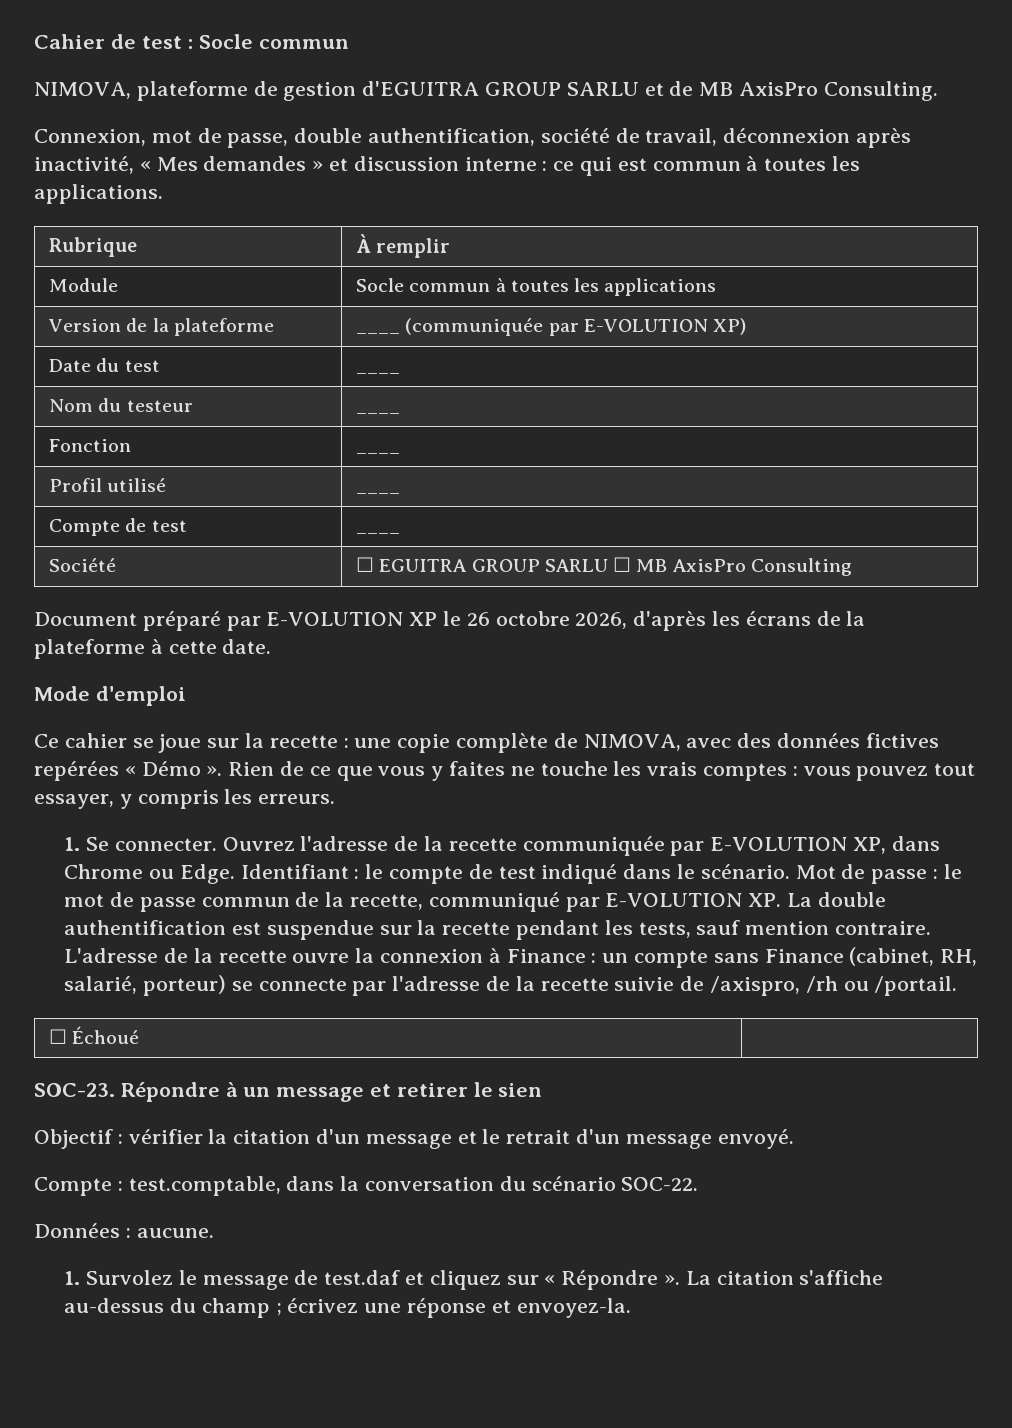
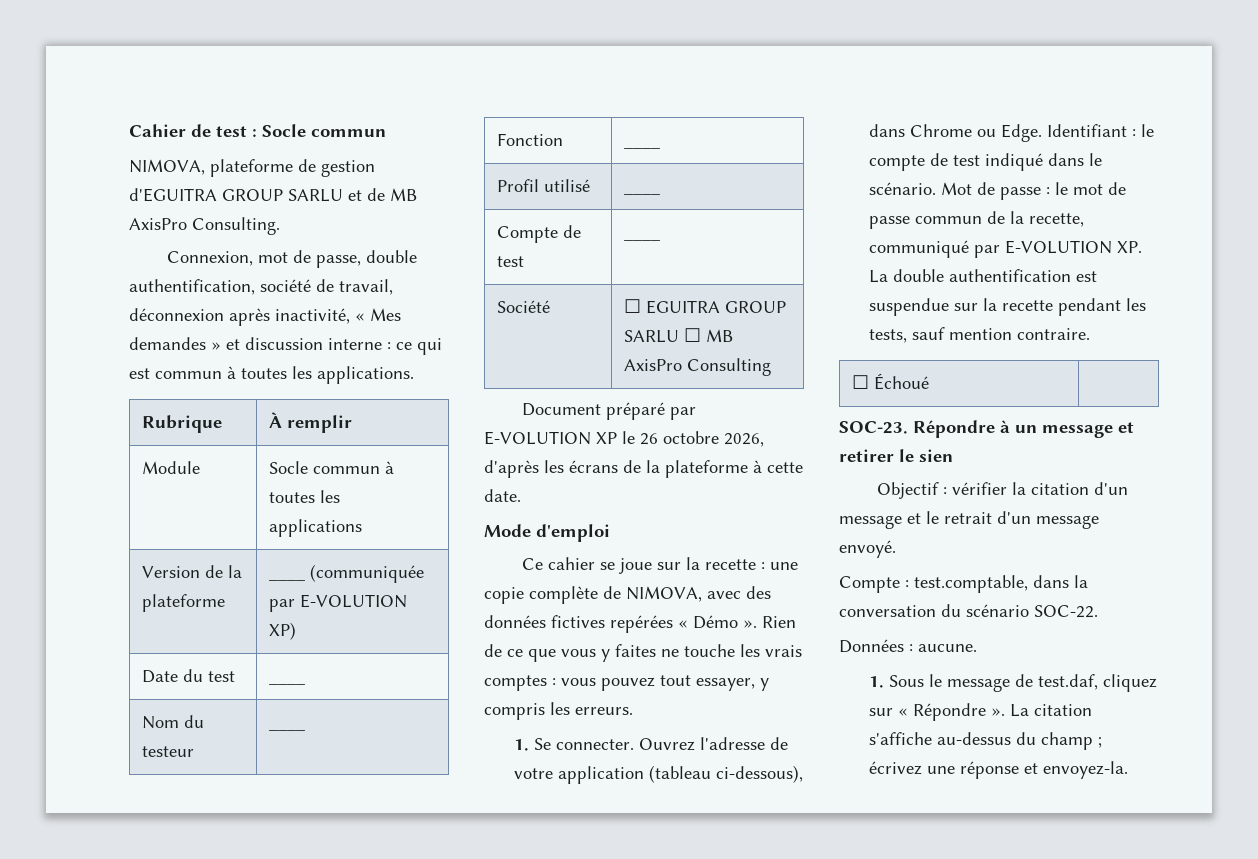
[423,836,886,856] la recette communiquée par E-VOLUTION XP, -> [514,765,804,784] votre application (tableau ci-dessous),
[64,947,978,968] [64,975,958,996] L'adresse de la recette ouvre la connexion à Finance : un compte sans Finance (cabinet, RH, salarié, porteur) se connecte par l'adresse de la recette suivie de /axispro, /rh ou /portail. -> (1091, 334) none
[85,1270,173,1285] Survolez -> [889,675,925,687] Sous
[324,1270,424,1285] test.daf et -> [1038,674,1099,690] test.daf,

